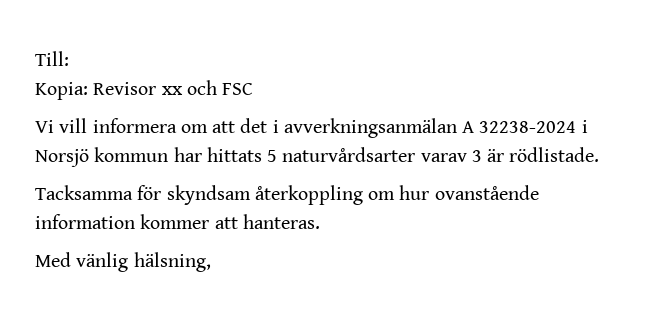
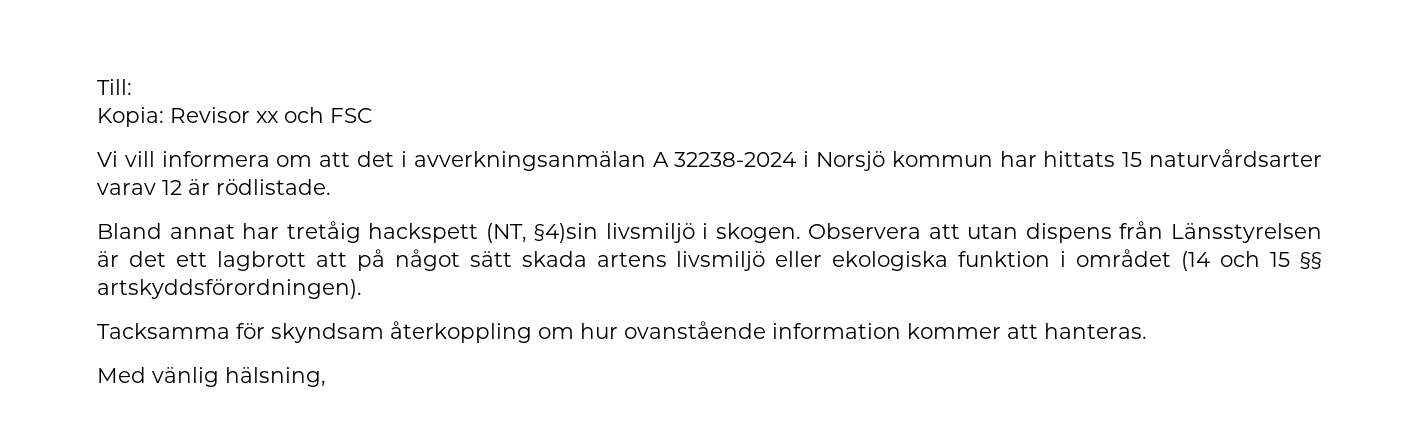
[267,150,278,162] 5 -> [1122,152,1143,167] 15
[471,150,482,162] 3 -> [162,180,182,195] 12
(600, 154) none -> [97,221,1322,243] [97,249,1323,271] [97,279,362,299] // Bland annat har tretåig hackspett (NT, §4)sin livsmiljö i skogen. Observera att utan dispens från Länsstyrelsen är det ett lagbrott att på något sätt skada artens livsmiljö eller ekologiska funktion i området (14 och 15 §§ artskyddsförordningen).

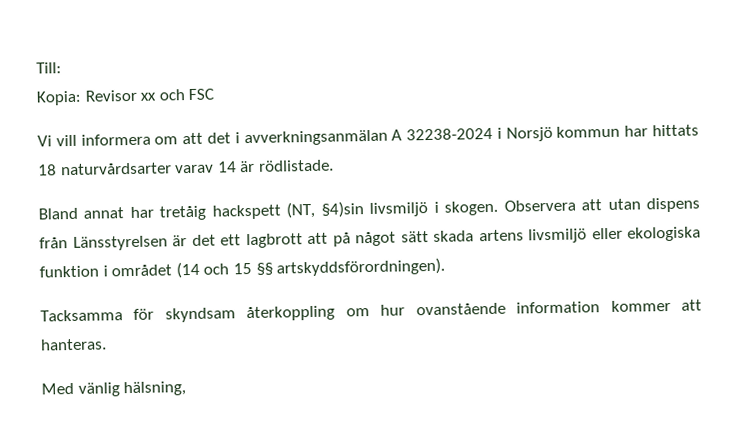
[1122,152,1143,167] 15 -> [38,164,57,176] 18
[162,180,182,195] 12 -> [216,161,237,173] 14

